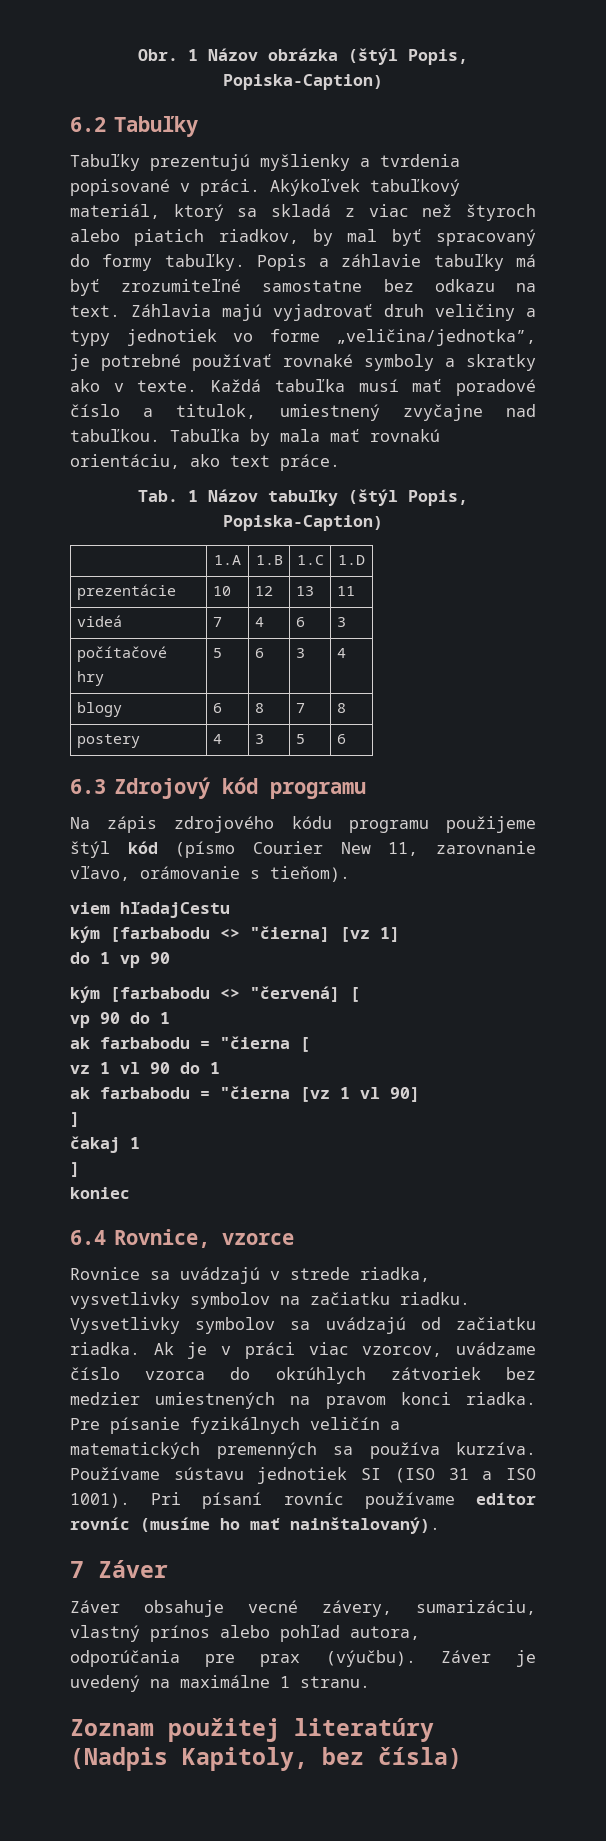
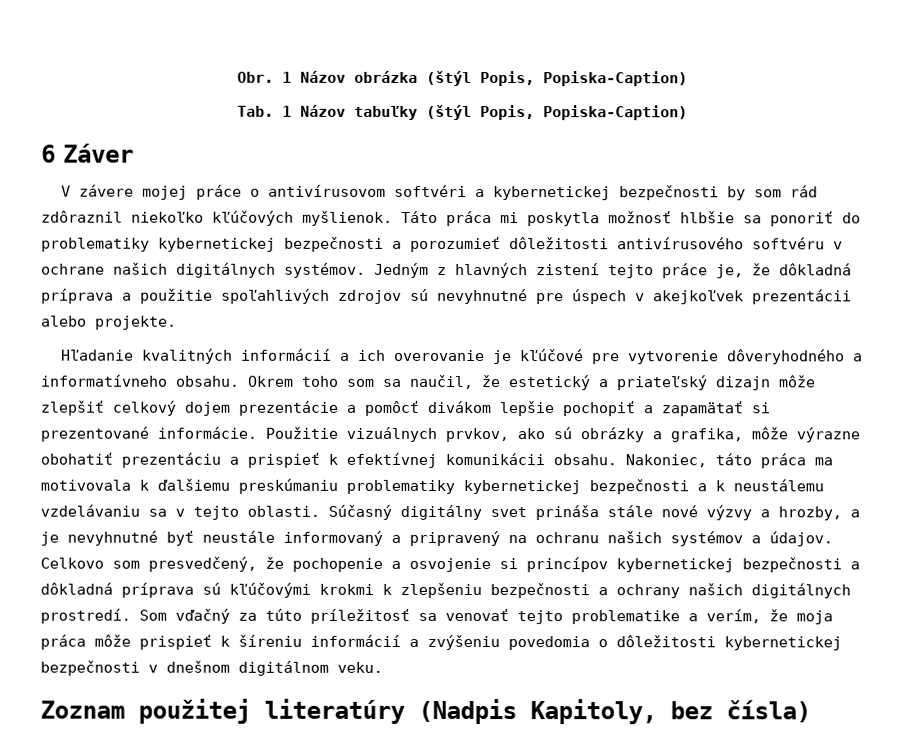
[70,116,199,137] [70,154,460,171] [70,179,460,196] [70,204,536,221] [70,229,536,246] [70,254,536,271] [70,279,536,296] [70,304,536,321] [70,329,536,346] [70,354,536,371] [70,379,536,396] [70,404,536,421] [70,429,440,446] [70,454,340,471] // 6.2 Tabuľky // Tabuľky prezentujú myšlienky a tvrdenia popisované v práci. Akýkoľvek tabuľkový materiál, ktorý sa skladá z viac než štyroch alebo piatich riadkov, by mal byť spracovaný do formy tabuľky. Popis a záhlavie tabuľky má byť zrozumiteľné samostatne bez odkazu na text. Záhlavia majú vyjadrovať druh veličiny a typy jednotiek vo forme „veličina/jednotka”, je potrebné používať rovnaké symboly a skratky ako v texte. Každá tabuľka musí mať poradové číslo a titulok, umiestnený zvyčajne nad tabuľkou. Tabuľka by mala mať rovnakú orientáciu, ako text práce. -> (688, 79) none
[214,555,241,565] [255,555,283,565] [296,555,324,565] [338,555,365,565] [76,584,176,600] [212,586,231,596] [254,586,273,596] [295,586,314,596] [336,586,355,596] [76,615,122,627] [212,617,222,627] [254,617,264,627] [295,617,305,627] [336,617,346,627] [76,646,167,662] [76,671,104,686] [212,648,222,658] [254,648,264,658] [295,648,305,658] [336,648,346,658] [76,702,122,717] [212,703,222,713] [254,703,264,713] [295,703,305,713] [336,703,346,713] [76,734,140,748] [212,734,222,744] [254,734,264,744] [295,734,305,744] [336,734,346,744] [70,777,367,799] [70,816,536,833] [70,841,536,858] [70,866,350,882] [70,902,230,918] [70,926,400,943] [70,952,170,968] [70,986,360,1003] [70,1012,170,1028] [70,1036,310,1052] [70,1062,220,1074] [70,1086,420,1102] [70,1112,80,1127] [70,1136,140,1153] [70,1162,80,1177] [70,1187,130,1199] [70,1229,295,1248] [70,1267,430,1284] [70,1292,470,1309] [70,1317,536,1334] [70,1342,536,1359] [70,1367,536,1384] [70,1392,536,1409] [70,1417,400,1434] [70,1442,536,1459] [70,1467,536,1484] [70,1492,536,1509] [70,1517,440,1534] [70,1560,169,1578] [70,1600,536,1617] [70,1625,420,1642] [70,1650,536,1667] [70,1675,370,1692] // | 1.A | 1.B | 1.C | 1.D // prezentácie | 10 | 12 | 13 | 11 // videá | 7 | 4 | 6 | 3 // počítačové hry | 5 | 6 | 3 | 4 // blogy | 6 | 8 | 7 | 8 // postery | 4 | 3 | 5 | 6 // 6.3 Zdrojový kód programu // Na zápis zdrojového kódu programu použijeme štýl kód (písmo Courier New 11, zarovnanie vľavo, orámovanie s tieňom). // viem hľadajCestu // kým [farbabodu <> "čierna] [vz 1] // do 1 vp 90 // kým [farbabodu <> "červená] [ // vp 90 do 1 // ak farbabodu = "čierna [ // vz 1 vl 90 do 1 // ak farbabodu = "čierna [vz 1 vl 90] // ] // čakaj 1 // ] // koniec // 6.4 Rovnice, vzorce // Rovnice sa uvádzajú v strede riadka, vysvetlivky symbolov na začiatku riadku. Vysvetlivky symbolov sa uvádzajú od začiatku riadka. Ak je v práci viac vzorcov, uvádzame číslo vzorca do okrúhlych zátvoriek bez medzier umiestnených na pravom konci riadka. Pre písanie fyzikálnych veličín a matematických premenných sa používa kurzíva. Používame sústavu jednotiek SI (ISO 31 a ISO 1001). Pri písaní rovníc používame editor rovníc (musíme ho mať nainštalovaný). // 7 Záver // Záver obsahuje vecné závery, sumarizáciu, vlastný prínos alebo pohľad autora, odporúčania pre prax (výučbu). Záver je uvedený na maximálne 1 stranu. -> [41,143,134,163] [60,184,818,201] [41,210,861,227] [41,236,843,253] [41,262,852,279] [41,288,852,305] [41,315,177,330] [60,348,863,365] [40,374,815,391] [40,400,770,417] [40,426,860,443] [40,452,833,469] [40,478,824,495] [40,504,860,521] [40,530,833,547] [40,556,860,573] [40,582,851,599] [40,608,833,625] [40,634,842,651] [40,660,383,676] // 6 Záver // V závere mojej práce o antivírusovom softvéri a kybernetickej bezpečnosti by som rád zdôraznil niekoľko kľúčových myšlienok. Táto práca mi poskytla možnosť hlbšie sa ponoriť do problematiky kybernetickej bezpečnosti a porozumieť dôležitosti antivírusového softvéru v ochrane našich digitálnych systémov. Jedným z hlavných zistení tejto práce je, že dôkladná príprava a použitie spoľahlivých zdrojov sú nevyhnutné pre úspech v akejkoľvek prezentácii alebo projekte. // Hľadanie kvalitných informácií a ich overovanie je kľúčové pre vytvorenie dôveryhodného a informatívneho obsahu. Okrem toho som sa naučil, že estetický a priateľský dizajn môže zlepšiť celkový dojem prezentácie a pomôcť divákom lepšie pochopiť a zapamätať si prezentované informácie. Použitie vizuálnych prvkov, ako sú obrázky a grafika, môže výrazne obohatiť prezentáciu a prispieť k efektívnej komunikácii obsahu. Nakoniec, táto práca ma motivovala k ďalšiemu preskúmaniu problematiky kybernetickej bezpečnosti a k neustálemu vzdelávaniu sa v tejto oblasti. Súčasný digitálny svet prináša stále nové výzvy a hrozby, a je nevyhnutné byť neustále informovaný a pripravený na ochranu našich systémov a údajov. Celkovo som presvedčený, že pochopenie a osvojenie si princípov kybernetickej bezpečnosti a dôkladná príprava sú kľúčovými krokmi k zlepšeniu bezpečnosti a ochrany našich digitálnych prostredí. Som vďačný za túto príležitosť sa venovať tejto problematike a verím, že moja práca môže prispieť k šíreniu informácií a zvýšeniu povedomia o dôležitosti kybernetickej bezpečnosti v dnešnom digitálnom veku.

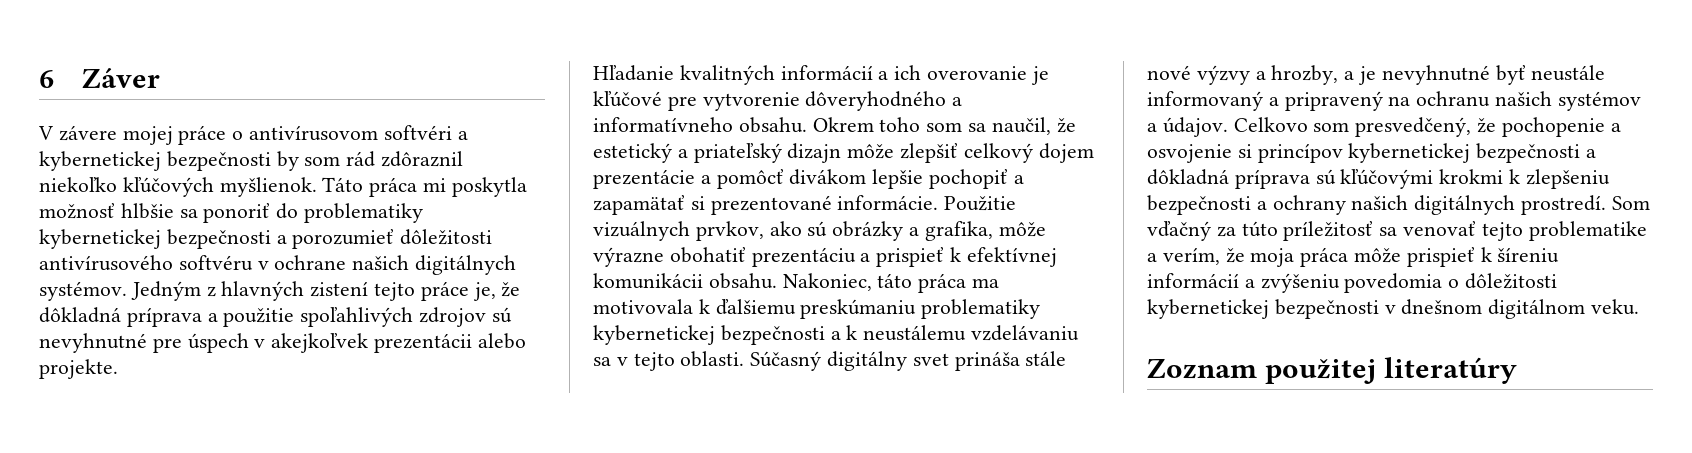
[236,70,688,87] [236,104,688,121] Obr. 1 Názov obrázka (štýl Popis, Popiska-Caption) // Tab. 1 Názov tabuľky (štýl Popis, Popiska-Caption) // -> (39, 79) none
[418,698,811,725] (Nadpis Kapitoly, bez čísla) -> (1518, 370) none

